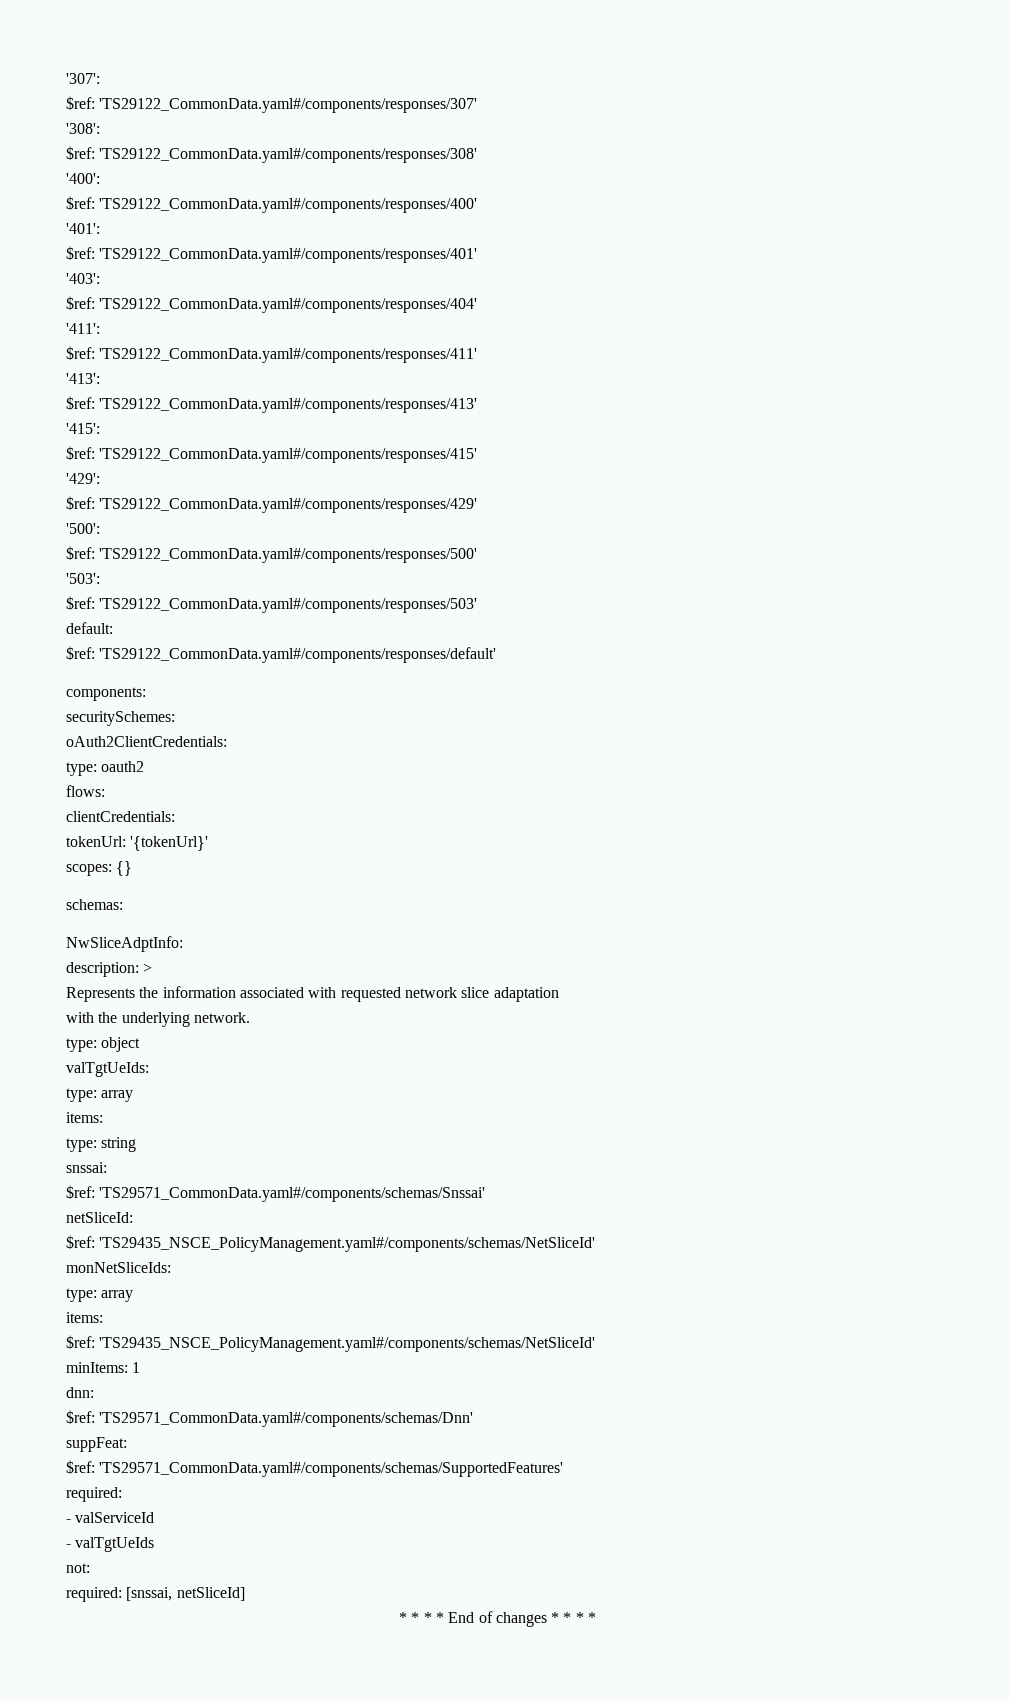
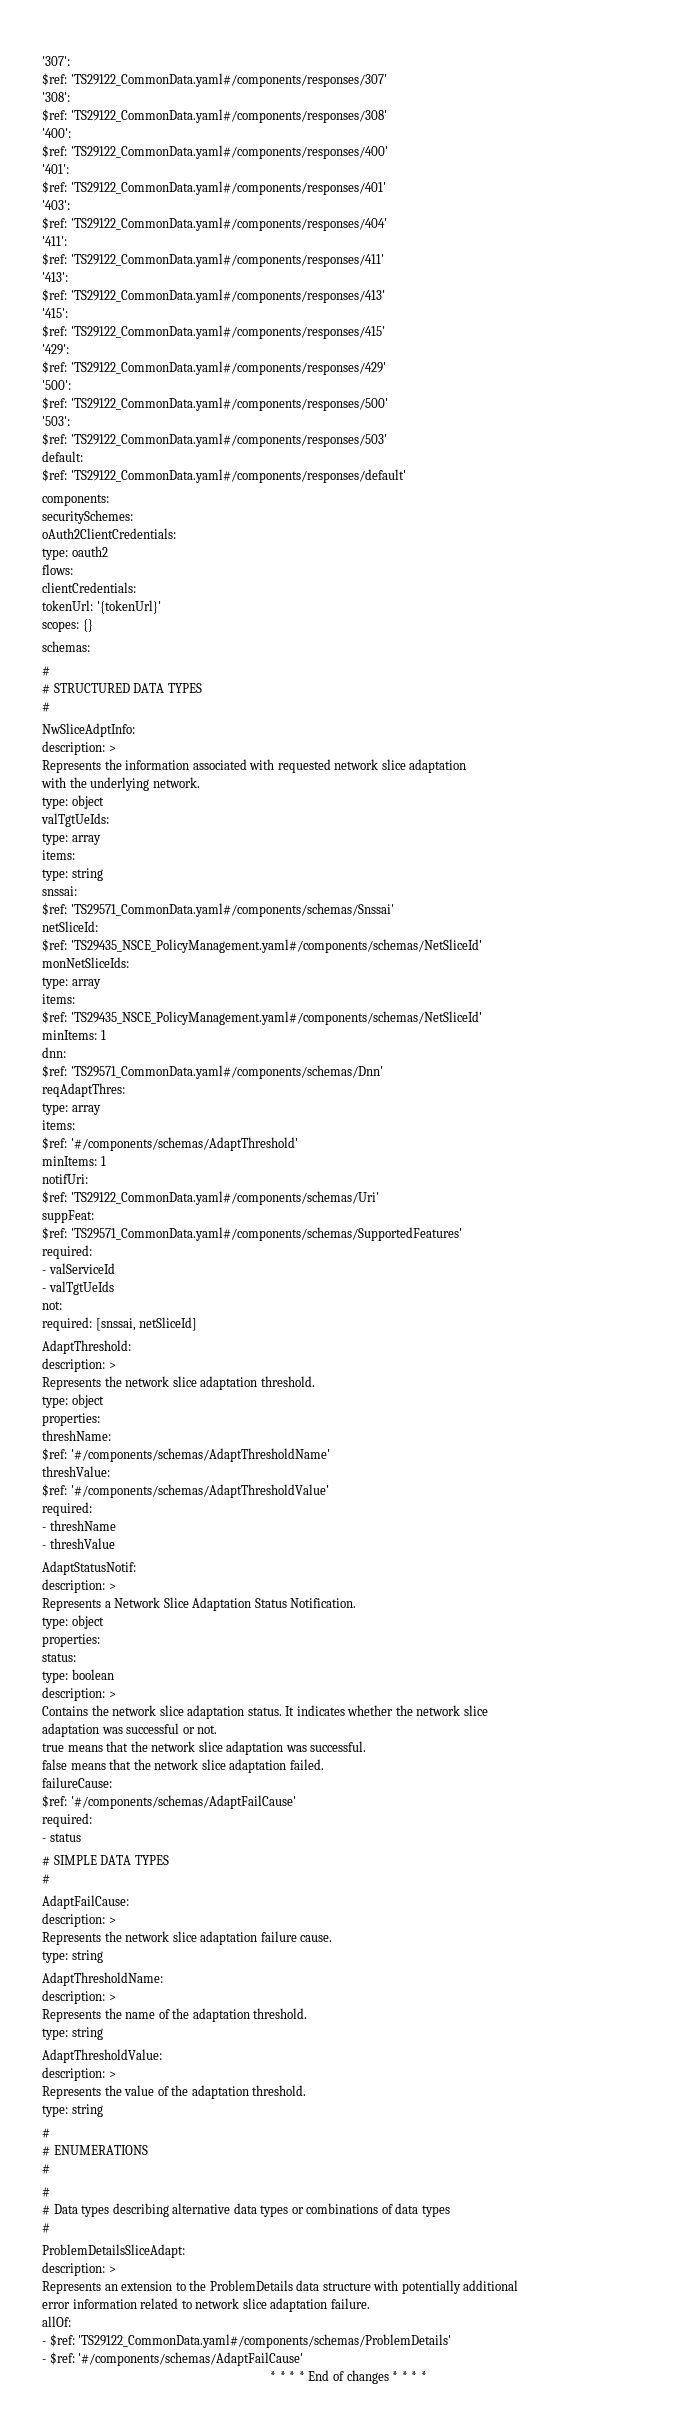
(123, 904) none -> [42,666,50,676] [42,683,202,694] [42,702,50,712] // # // # STRUCTURED DATA TYPES // #
(474, 1419) none -> [42,1083,125,1097] [42,1103,101,1115] [42,1120,75,1130] [42,1137,298,1151] [42,1156,106,1166] [42,1174,88,1184] [42,1191,379,1205] // reqAdaptThres: // type: array // items: // $ref: '#/components/schemas/AdaptThreshold' // minItems: 1 // notifUri: // $ref: 'TS29122_CommonData.yaml#/components/schemas/Uri'
(245, 1594) none -> [42,1340,131,1354] [42,1358,116,1372] [42,1376,315,1390] [42,1394,104,1408] [42,1413,100,1426] [42,1430,111,1441] [42,1448,330,1462] [42,1466,110,1477] [42,1484,329,1498] [42,1502,92,1516] [42,1520,116,1531] [42,1538,115,1549] [42,1561,136,1575] [42,1579,116,1593] [42,1597,357,1611] [42,1615,104,1629] [42,1634,100,1647] [42,1653,76,1662] [42,1669,114,1683] [42,1687,116,1701] [42,1705,488,1719] [42,1723,218,1737] [42,1741,367,1755] [42,1759,324,1773] [42,1777,112,1788] [42,1795,296,1809] [42,1813,92,1827] [42,1833,81,1842] [42,1855,169,1866] [42,1874,50,1884] [42,1895,129,1909] [42,1913,116,1927] [42,1931,333,1945] [42,1950,103,1963] [42,1972,163,1986] [42,1990,116,2004] [42,2008,308,2022] [42,2027,103,2040] [42,2049,162,2063] [42,2067,116,2081] [42,2085,307,2099] [42,2104,103,2117] [42,2128,50,2138] [42,2145,148,2156] [42,2164,50,2174] [42,2187,50,2197] [42,2203,450,2217] [42,2223,50,2233] [42,2244,185,2258] [42,2262,116,2276] [42,2280,519,2294] [42,2298,370,2312] [42,2316,71,2327] [42,2334,452,2348] [42,2352,304,2366] // AdaptThreshold: // description: > // Represents the network slice adaptation threshold. // type: object // properties: // threshName: // $ref: '#/components/schemas/AdaptThresholdName' // threshValue: // $ref: '#/components/schemas/AdaptThresholdValue' // required: // - threshName // - threshValue // AdaptStatusNotif: // description: > // Represents a Network Slice Adaptation Status Notification. // type: object // properties: // status: // type: boolean // description: > // Contains the network slice adaptation status. It indicates whether the network slice // adaptation was successful or not. // true means that the network slice adaptation was successful. // false means that the network slice adaptation failed. // failureCause: // $ref: '#/components/schemas/AdaptFailCause' // required: // - status // # SIMPLE DATA TYPES // # // AdaptFailCause: // description: > // Represents the network slice adaptation failure cause. // type: string // AdaptThresholdName: // description: > // Represents the name of the adaptation threshold. // type: string // AdaptThresholdValue: // description: > // Represents the value of the adaptation threshold. // type: string // # // # ENUMERATIONS // # // # // # Data types describing alternative data types or combinations of data types // # // ProblemDetailsSliceAdapt: // description: > // Represents an extension to the ProblemDetails data structure with potentially additional // error information related to network slice adaptation failure. // allOf: // - $ref: 'TS29122_CommonData.yaml#/components/schemas/ProblemDetails' // - $ref: '#/components/schemas/AdaptFailCause'

